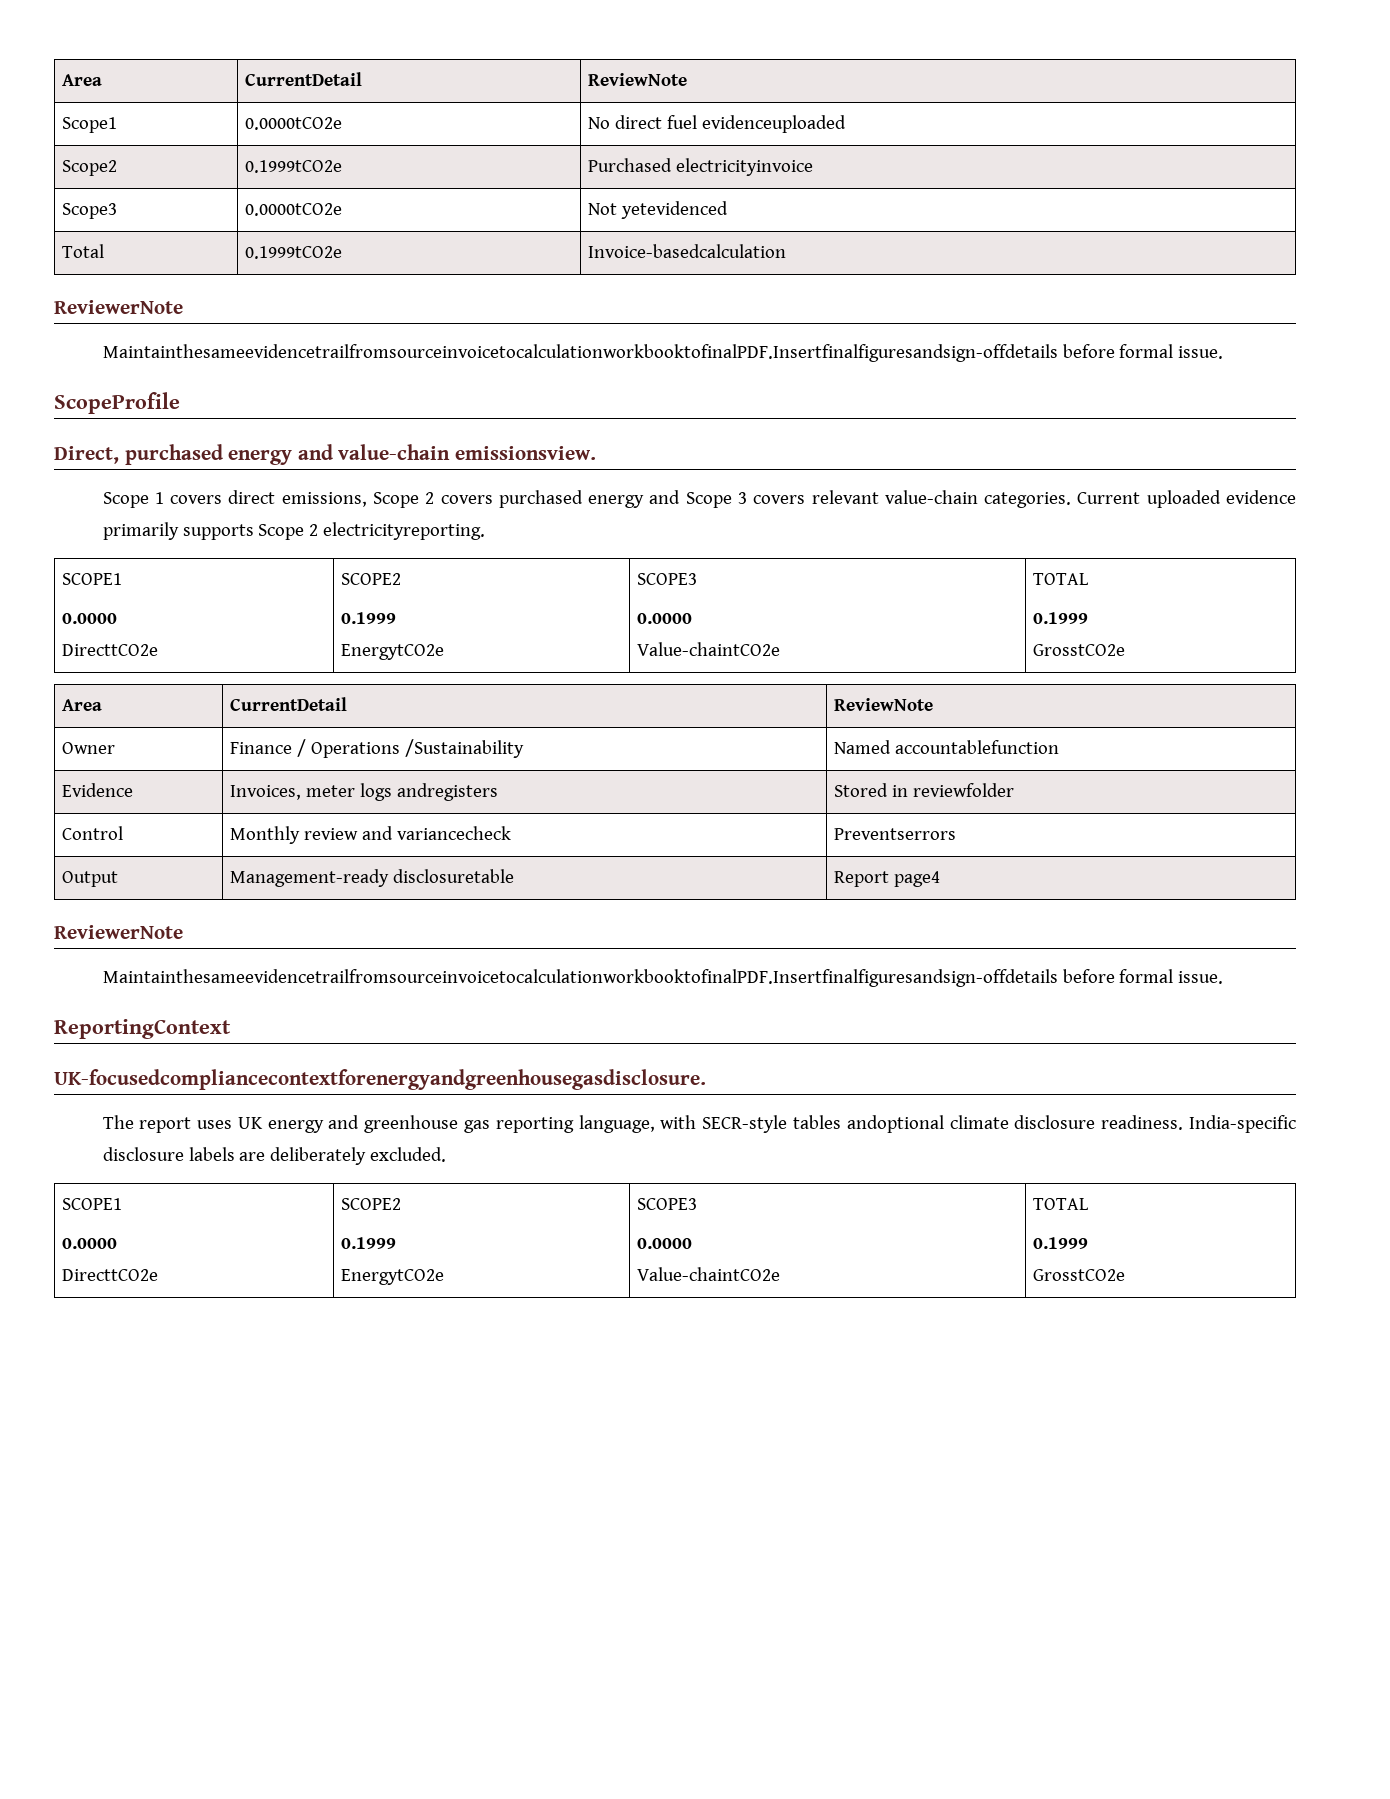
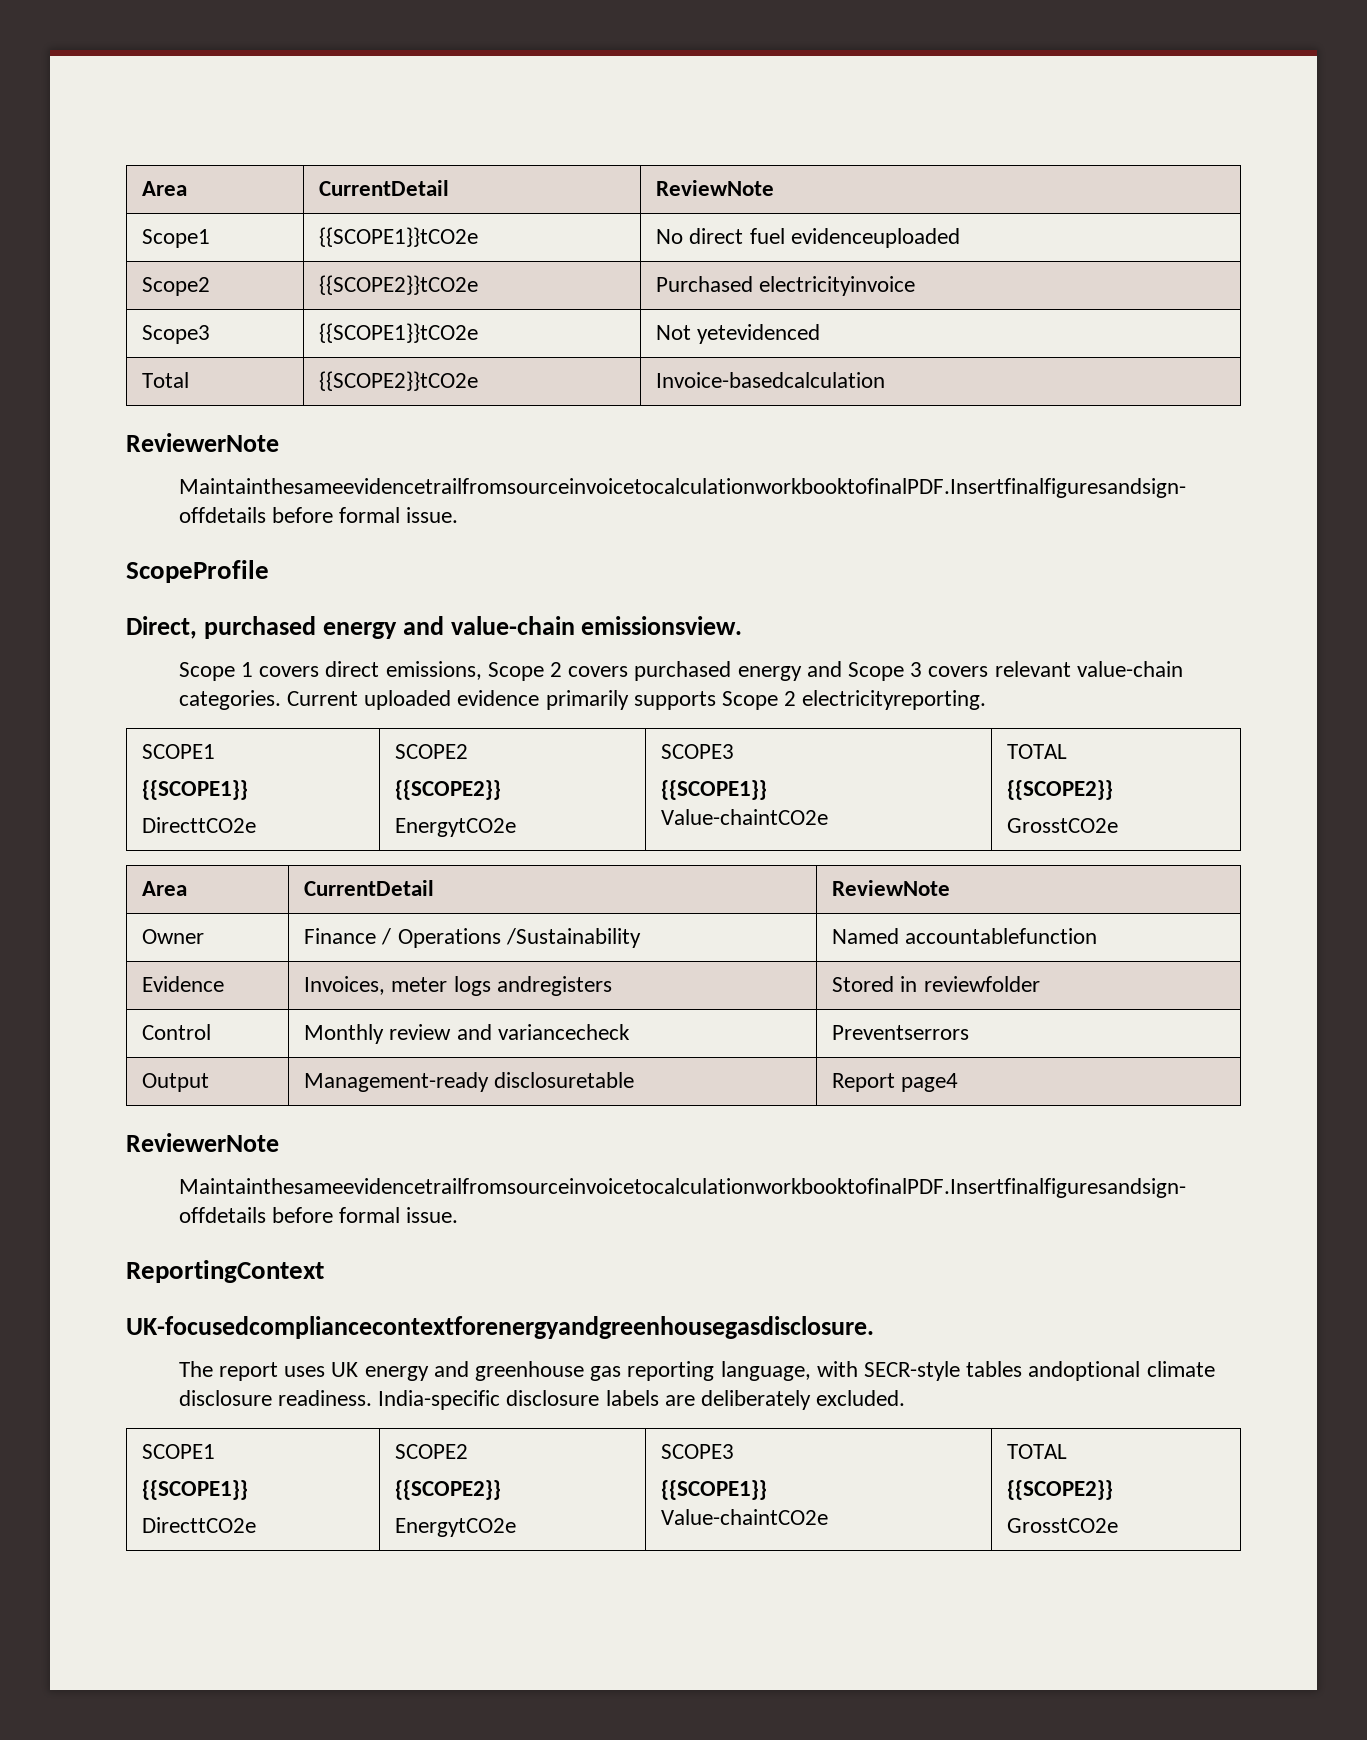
[244,117,342,130] 0.0000tCO2e -> [319,227,479,247] {{SCOPE1}}tCO2e
[244,160,342,173] 0.1999tCO2e -> [319,275,479,295] {{SCOPE2}}tCO2e
[244,203,342,216] 0.0000tCO2e -> [319,323,479,343] {{SCOPE1}}tCO2e
[244,246,342,259] 0.1999tCO2e -> [319,371,479,391] {{SCOPE2}}tCO2e
[61,613,117,624] [61,644,158,656] [340,573,401,585] [340,612,396,624] [340,644,444,660] [636,573,697,585] [636,613,692,624] [636,642,780,656] [1032,573,1088,585] [1032,612,1088,624] 0.0000 // DirecttCO2e | SCOPE2 // 0.1999 // EnergytCO2e | SCOPE3 // 0.0000 // Value-chaintCO2e | TOTAL // 0.1999 -> [142,780,249,800] [142,817,257,833] [395,744,469,759] [395,780,502,800] [395,818,517,837] [661,744,735,759] [661,780,768,800] [661,809,829,825] [1007,744,1068,759] [1007,780,1114,800] {{SCOPE1}} // DirecttCO2e | SCOPE2 // {{SCOPE2}} // EnergytCO2e | SCOPE3 // {{SCOPE1}} // Value-chaintCO2e | TOTAL // {{SCOPE2}}
[61,1238,117,1249] [61,1269,158,1281] [340,1198,401,1210] [340,1237,396,1249] [340,1269,444,1285] [636,1198,697,1210] [636,1238,692,1249] [636,1267,780,1281] [1032,1198,1088,1210] [1032,1237,1088,1249] 0.0000 // DirecttCO2e | SCOPE2 // 0.1999 // EnergytCO2e | SCOPE3 // 0.0000 // Value-chaintCO2e | TOTAL // 0.1999 -> [142,1480,249,1500] [142,1517,257,1533] [395,1444,469,1459] [395,1480,502,1500] [395,1518,517,1537] [661,1444,735,1459] [661,1480,768,1500] [661,1509,829,1525] [1007,1444,1068,1459] [1007,1480,1114,1500] {{SCOPE1}} // DirecttCO2e | SCOPE2 // {{SCOPE2}} // EnergytCO2e | SCOPE3 // {{SCOPE1}} // Value-chaintCO2e | TOTAL // {{SCOPE2}}

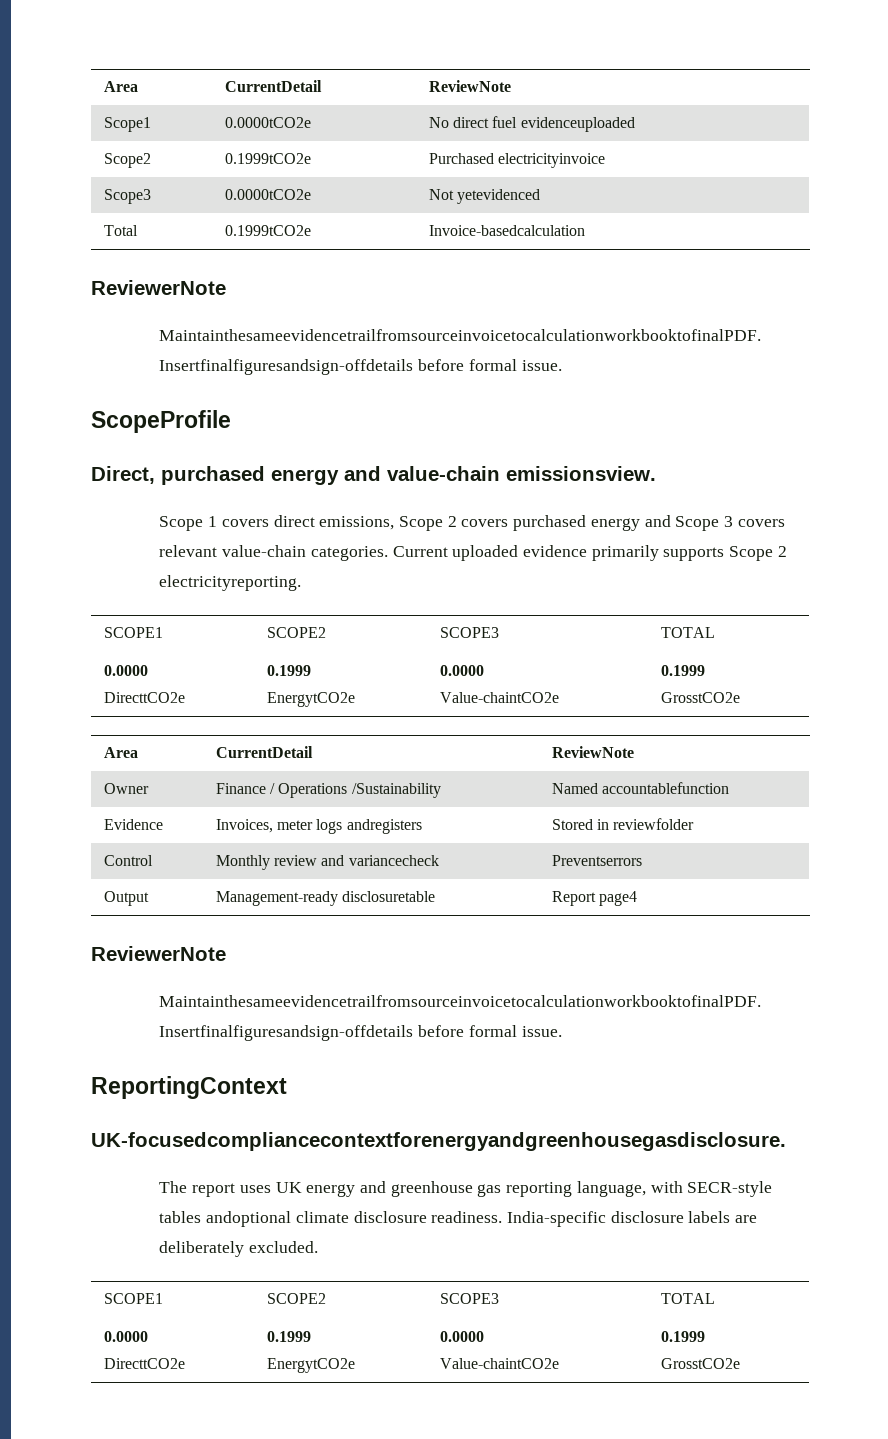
[319,227,479,247] {{SCOPE1}}tCO2e -> [224,117,311,128] 0.0000tCO2e
[319,275,479,295] {{SCOPE2}}tCO2e -> [224,153,311,164] 0.1999tCO2e
[319,323,479,343] {{SCOPE1}}tCO2e -> [224,189,311,200] 0.0000tCO2e
[319,371,479,391] {{SCOPE2}}tCO2e -> [224,225,311,236] 0.1999tCO2e
[142,780,249,800] [142,817,257,833] [395,744,469,759] [395,780,502,800] [395,818,517,837] [661,744,735,759] [661,780,768,800] [661,809,829,825] [1007,744,1068,759] [1007,780,1114,800] {{SCOPE1}} // DirecttCO2e | SCOPE2 // {{SCOPE2}} // EnergytCO2e | SCOPE3 // {{SCOPE1}} // Value-chaintCO2e | TOTAL // {{SCOPE2}} -> [103,665,148,676] [103,692,185,703] [266,627,326,638] [266,665,311,676] [266,692,355,707] [439,627,499,638] [439,665,484,676] [439,692,559,703] [660,627,715,638] [660,665,705,676] 0.0000 // DirecttCO2e | SCOPE2 // 0.1999 // EnergytCO2e | SCOPE3 // 0.0000 // Value-chaintCO2e | TOTAL // 0.1999
[142,1480,249,1500] [142,1517,257,1533] [395,1444,469,1459] [395,1480,502,1500] [395,1518,517,1537] [661,1444,735,1459] [661,1480,768,1500] [661,1509,829,1525] [1007,1444,1068,1459] [1007,1480,1114,1500] {{SCOPE1}} // DirecttCO2e | SCOPE2 // {{SCOPE2}} // EnergytCO2e | SCOPE3 // {{SCOPE1}} // Value-chaintCO2e | TOTAL // {{SCOPE2}} -> [103,1331,148,1342] [103,1358,185,1369] [266,1293,326,1304] [266,1331,311,1342] [266,1358,355,1373] [439,1293,499,1304] [439,1331,484,1342] [439,1358,559,1369] [660,1293,715,1304] [660,1331,705,1342] 0.0000 // DirecttCO2e | SCOPE2 // 0.1999 // EnergytCO2e | SCOPE3 // 0.0000 // Value-chaintCO2e | TOTAL // 0.1999

